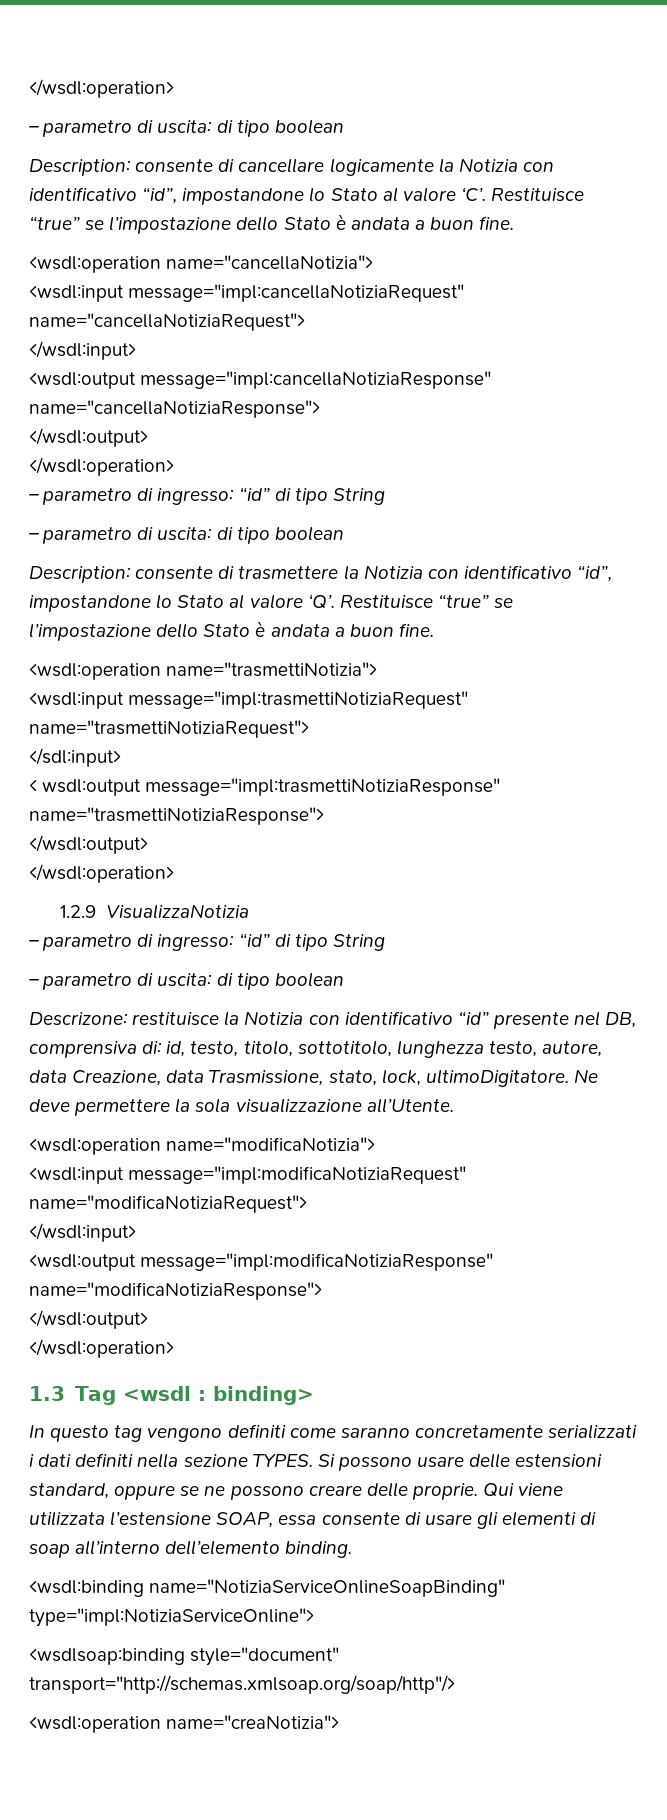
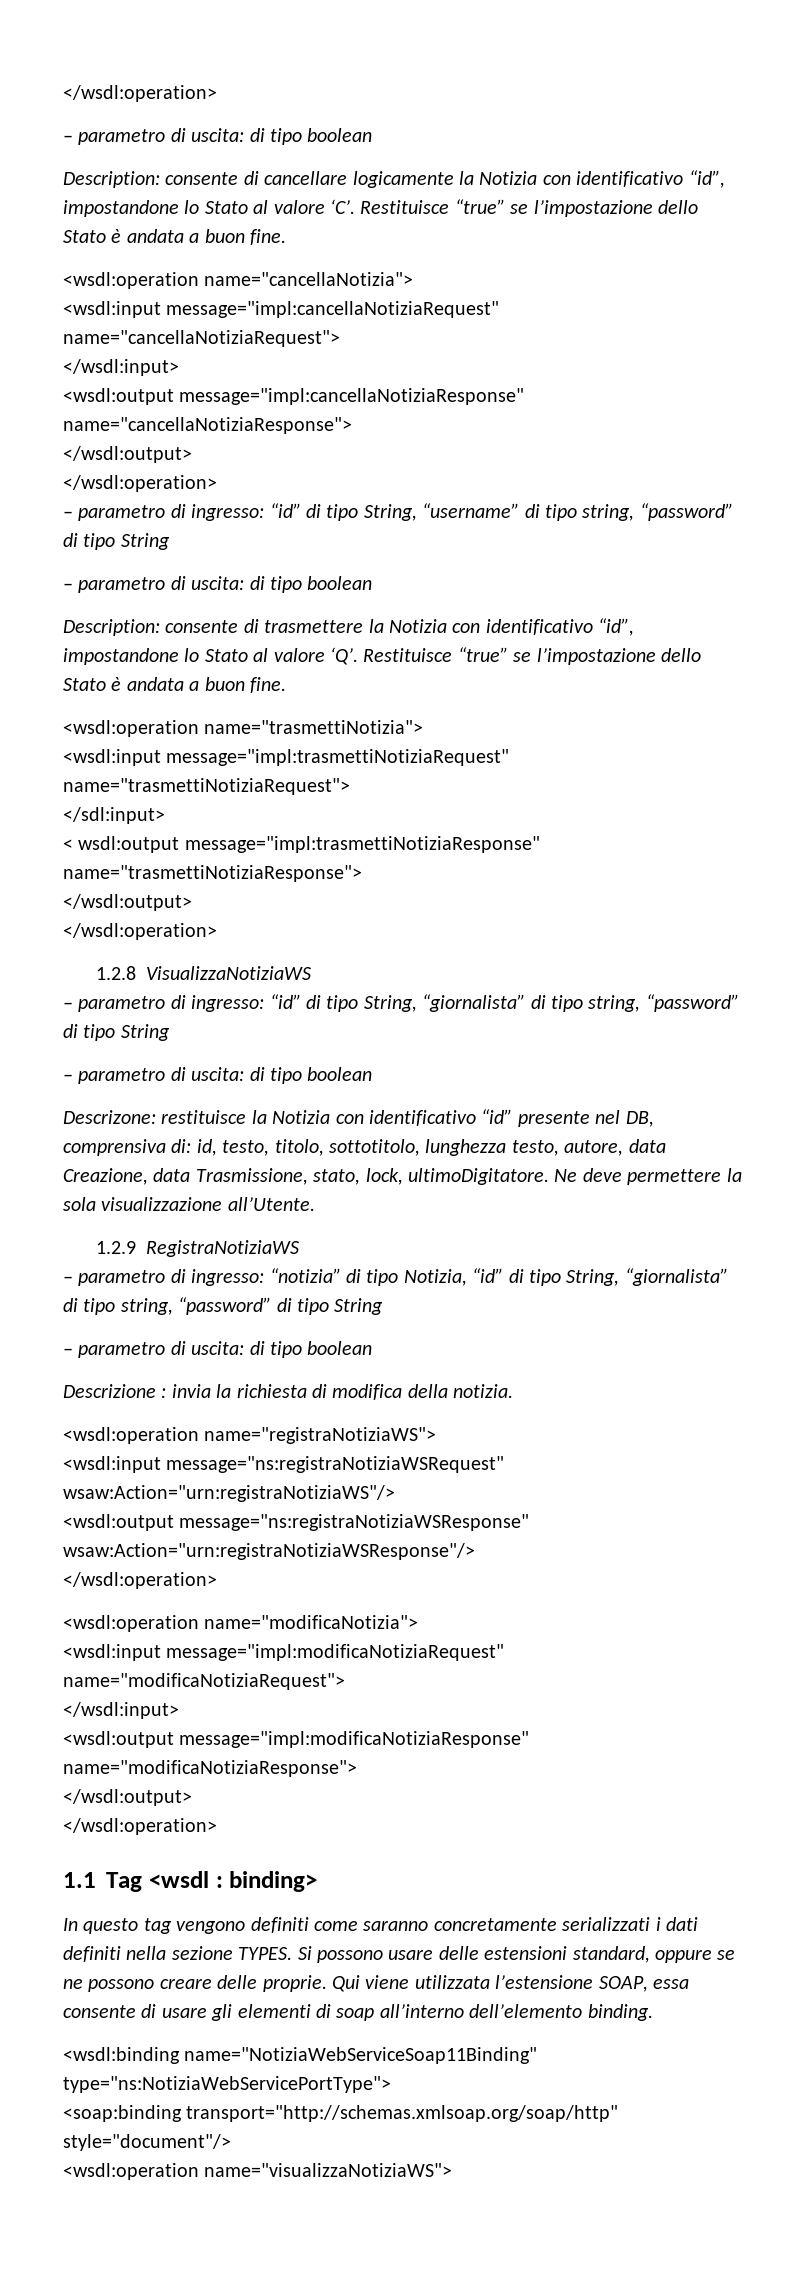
(328, 496) none -> [363,503,733,521] [63,533,116,550] String, “username” di tipo string, “password” di tipo
[60,904,249,919] [29,933,328,951] 1.2.9 VisualizzaNotizia // – parametro di ingresso: “id” di tipo -> [95,966,312,980] [63,994,739,1012] [63,1024,116,1041] 1.2.8 VisualizzaNotiziaWS // – parametro di ingresso: “id” di tipo String, “giornalista” di tipo string, “password” di tipo
(454, 1105) none -> [95,1240,300,1257] [63,1268,728,1286] [63,1297,384,1315] [63,1341,373,1358] [63,1384,514,1400] [63,1427,437,1444] [63,1456,505,1473] [63,1485,395,1502] [63,1514,530,1531] [63,1543,475,1560] [63,1572,217,1589] // 1.2.9 RegistraNotiziaWS // – parametro di ingresso: “notizia” di tipo Notizia, “id” di tipo String, “giornalista” di tipo string, “password” di tipo String // – parametro di uscita: di tipo boolean // Descrizione : invia la richiesta di modifica della notizia. // <wsdl:operation name="registraNotiziaWS"> // <wsdl:input message="ns:registraNotiziaWSRequest" wsaw:Action="urn:registraNotiziaWS"/> // <wsdl:output message="ns:registraNotiziaWSResponse" wsaw:Action="urn:registraNotiziaWSResponse"/> // </wsdl:operation>
[29,1386,65,1401] 1.3 -> [63,1872,96,1888] 1.1
[149,1579,506,1597] [29,1608,314,1627] [29,1647,340,1666] [29,1675,455,1694] [29,1715,340,1733] name="NotiziaServiceOnlineSoapBinding" type="impl:NotiziaServiceOnline"> // <wsdlsoap:binding style="document" transport="http://schemas.xmlsoap.org/soap/http"/> // <wsdl:operation name="creaNotizia"> -> [184,2047,538,2064] [63,2076,391,2093] [63,2105,619,2122] [63,2134,231,2151] [63,2163,453,2180] name="NotiziaWebServiceSoap11Binding" type="ns:NotiziaWebServicePortType"> // <soap:binding transport="http://schemas.xmlsoap.org/soap/http" style="document"/> // <wsdl:operation name="visualizzaNotiziaWS">

